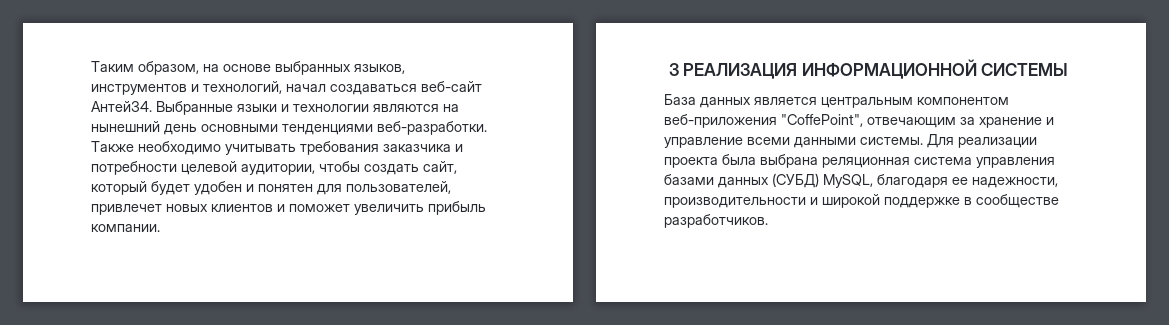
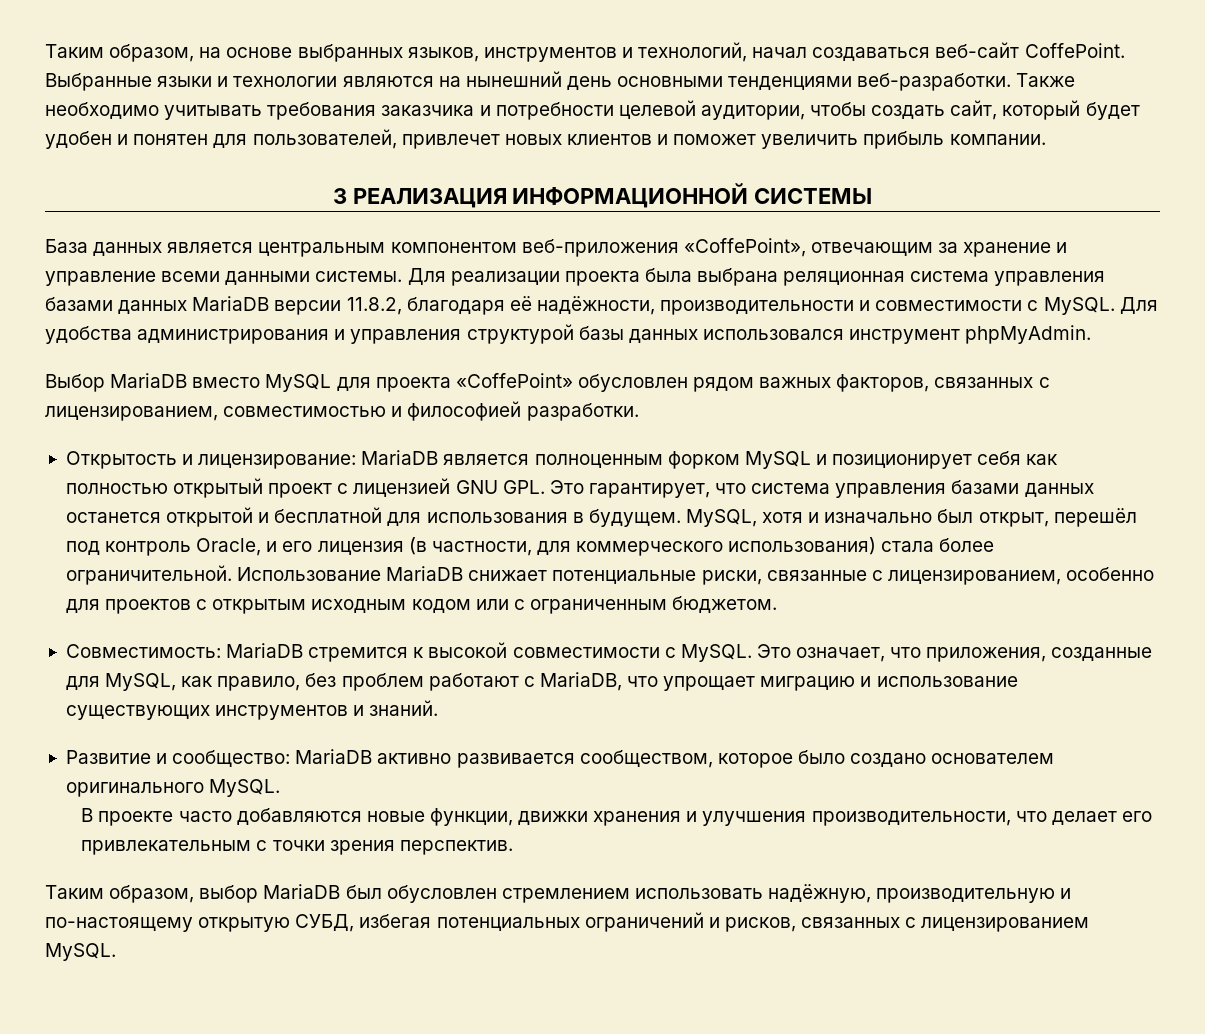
[91,101,152,112] Антей34. -> [1024,43,1125,58] CoffePoint.
[781,114,863,127] "CoffePoint", -> [683,238,806,257] «CoffePoint»,
[772,173,1058,188] [664,194,1059,208] [664,214,768,228] (СУБД) MySQL, благодаря ее надежности, производительности и широкой поддержке в сообществе разработчиков. -> [192,296,1158,315] [45,324,1092,344] [45,373,1050,392] [45,401,639,421] [65,450,1059,469] [65,478,1094,498] [65,507,1137,527] [65,537,995,556] [65,565,1155,585] [65,596,778,614] [65,642,1153,662] [65,672,1018,691] [65,700,439,720] [65,749,1055,768] [65,779,281,797] [81,808,1153,826] [81,840,513,855] [45,884,1072,903] [45,912,1090,932] [45,943,116,961] MariaDB версии 11.8.2, благодаря её надёжности, производительности и совместимости с MySQL. Для удобства администрирования и управления структурой базы данных использовался инструмент phpMyAdmin. // Выбор MariaDB вместо MySQL для проекта «CoffePoint» обусловлен рядом важных факторов, связанных с лицензированием, совместимостью и философией разработки. // Открытость и лицензирование: MariaDB является полноценным форком MySQL и позиционирует себя как полностью открытый проект с лицензией GNU GPL. Это гарантирует, что система управления базами данных останется открытой и бесплатной для использования в будущем. MySQL, хотя и изначально был открыт, перешёл под контроль Oracle, и его лицензия (в частности, для коммерческого использования) стала более ограничительной. Использование MariaDB снижает потенциальные риски, связанные с лицензированием, особенно для проектов с открытым исходным кодом или с ограниченным бюджетом. // Совместимость: MariaDB стремится к высокой совместимости с MySQL. Это означает, что приложения, созданные для MySQL, как правило, без проблем работают с MariaDB, что упрощает миграцию и использование существующих инструментов и знаний. // Развитие и сообщество: MariaDB активно развивается сообществом, которое было создано основателем оригинального MySQL. // В проекте часто добавляются новые функции, движки хранения и улучшения производительности, что делает его привлекательным с точки зрения перспектив. // Таким образом, выбор MariaDB был обусловлен стремлением использовать надёжную, производительную и по-настоящему открытую СУБД, избегая потенциальных ограничений и рисков, связанных с лицензированием MySQL.

